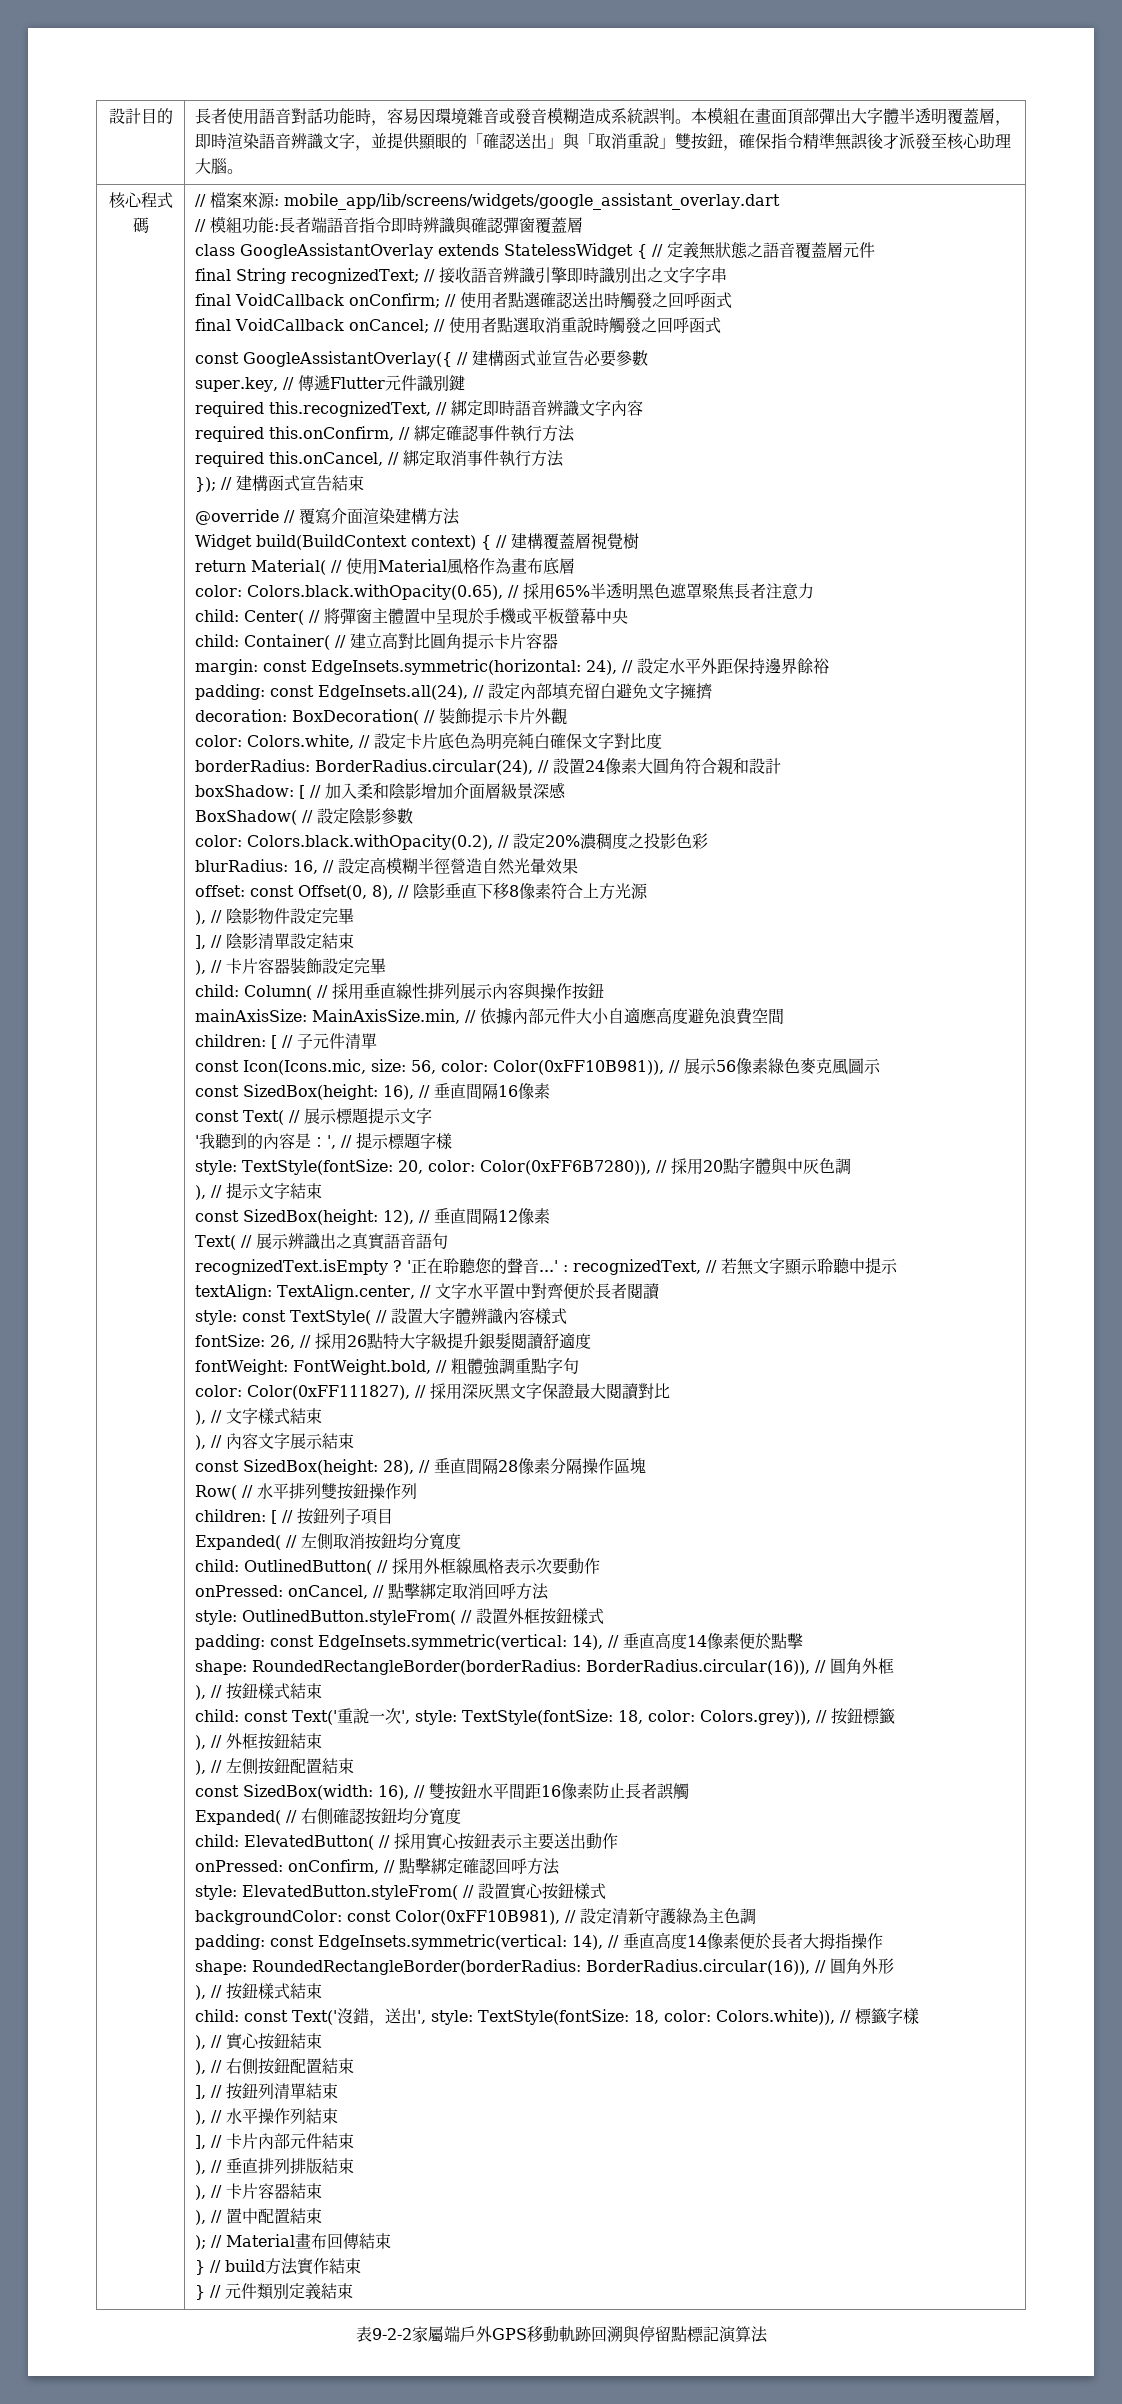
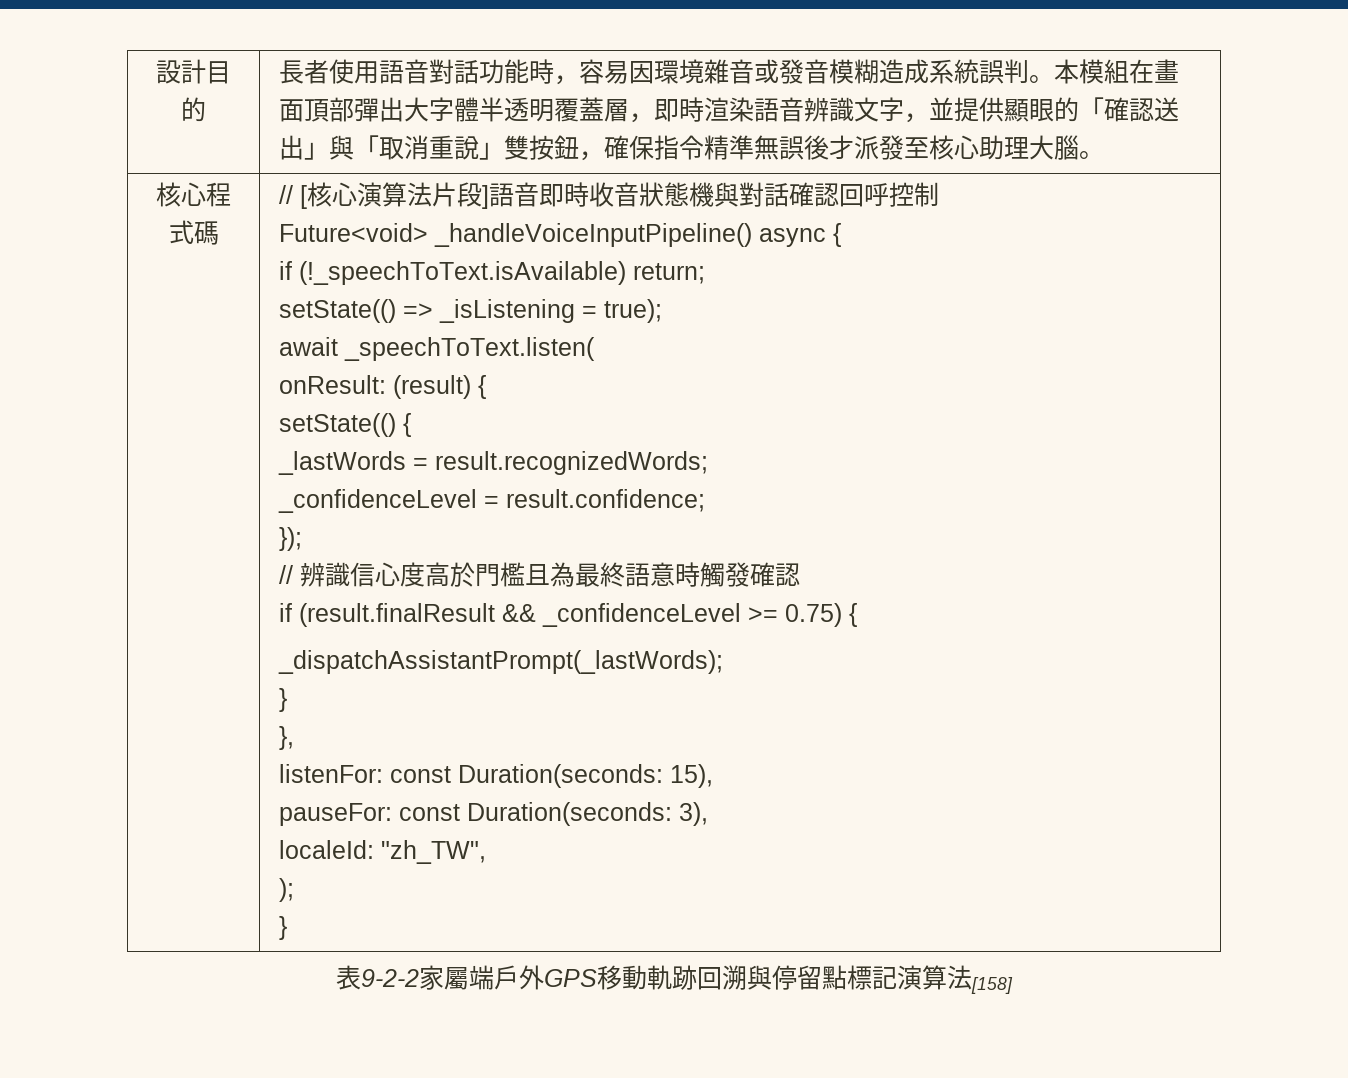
[210,192,781,210] [195,216,584,234] [195,242,876,259] [195,267,728,284] [195,292,733,309] [195,317,722,334] [195,350,649,367] [195,375,466,392] [195,400,644,417] [195,425,576,442] [195,450,565,467] [195,475,365,492] [195,507,461,525] [195,533,640,550] [195,557,576,575] [195,583,815,600] [195,608,629,625] [195,632,559,650] [195,658,830,675] [195,683,713,700] [195,707,568,725] [195,732,663,750] [195,758,782,775] [195,782,567,800] [195,808,414,825] [195,832,709,850] [195,857,579,875] [195,883,649,900] [195,908,355,925] [195,933,355,950] [195,958,387,975] [195,983,605,1000] [195,1007,785,1025] [195,1033,378,1049] [195,1057,882,1075] [195,1083,551,1100] [195,1107,433,1125] [195,1132,453,1149] [195,1158,852,1175] [195,1182,323,1200] [195,1208,551,1225] [195,1232,449,1250] [195,1257,899,1275] [195,1283,661,1300] [195,1308,568,1325] [195,1332,592,1350] [195,1358,580,1375] [195,1383,671,1400] [195,1408,323,1425] [195,1433,355,1450] [195,1458,647,1475] [195,1483,418,1500] [195,1508,394,1525] [195,1532,462,1550] [195,1558,601,1575] [195,1583,550,1600] [195,1608,605,1625] [195,1632,804,1650] [195,1658,895,1675] [195,1683,323,1700] [195,1708,896,1725] [195,1733,323,1750] [195,1758,355,1775] [195,1782,690,1800] [195,1807,462,1825] [195,1833,619,1850] [195,1858,561,1875] [195,1883,607,1900] [195,1908,757,1925] [195,1932,884,1950] [195,1958,895,1975] [195,1983,323,2000] [195,2008,920,2026] [195,2033,323,2050] [195,2058,355,2075] [195,2083,339,2100] [195,2108,339,2125] [195,2133,355,2149] [195,2158,355,2175] [195,2183,323,2200] [195,2208,323,2225] [195,2233,392,2250] [195,2258,362,2275] [195,2283,354,2300] 檔案來源: mobile_app/lib/screens/widgets/google_assistant_overlay.dart // // 模組功能:長者端語音指令即時辨識與確認彈窗覆蓋層 // class GoogleAssistantOverlay extends StatelessWidget { // 定義無狀態之語音覆蓋層元件 // final String recognizedText; // 接收語音辨識引擎即時識別出之文字字串 // final VoidCallback onConfirm; // 使用者點選確認送出時觸發之回呼函式 // final VoidCallback onCancel; // 使用者點選取消重說時觸發之回呼函式 // const GoogleAssistantOverlay({ // 建構函式並宣告必要參數 // super.key, // 傳遞Flutter元件識別鍵 // required this.recognizedText, // 綁定即時語音辨識文字內容 // required this.onConfirm, // 綁定確認事件執行方法 // required this.onCancel, // 綁定取消事件執行方法 // }); // 建構函式宣告結束 // @override // 覆寫介面渲染建構方法 // Widget build(BuildContext context) { // 建構覆蓋層視覺樹 // return Material( // 使用Material風格作為畫布底層 // color: Colors.black.withOpacity(0.65), // 採用65%半透明黑色遮罩聚焦長者注意力 // child: Center( // 將彈窗主體置中呈現於手機或平板螢幕中央 // child: Container( // 建立高對比圓角提示卡片容器 // margin: const EdgeInsets.symmetric(horizontal: 24), // 設定水平外距保持邊界餘裕 // padding: const EdgeInsets.all(24), // 設定內部填充留白避免文字擁擠 // decoration: BoxDecoration( // 裝飾提示卡片外觀 // color: Colors.white, // 設定卡片底色為明亮純白確保文字對比度 // borderRadius: BorderRadius.circular(24), // 設置24像素大圓角符合親和設計 // boxShadow: [ // 加入柔和陰影增加介面層級景深感 // BoxShadow( // 設定陰影參數 // color: Colors.black.withOpacity(0.2), // 設定20%濃稠度之投影色彩 // blurRadius: 16, // 設定高模糊半徑營造自然光暈效果 // offset: const Offset(0, 8), // 陰影垂直下移8像素符合上方光源 // ), // 陰影物件設定完畢 // ], // 陰影清單設定結束 // ), // 卡片容器裝飾設定完畢 // child: Column( // 採用垂直線性排列展示內容與操作按鈕 // mainAxisSize: MainAxisSize.min, // 依據內部元件大小自適應高度避免浪費空間 // children: [ // 子元件清單 // const Icon(Icons.mic, size: 56, color: Color(0xFF10B981)), // 展示56像素綠色麥克風圖示 // const SizedBox(height: 16), // 垂直間隔16像素 // const Text( // 展示標題提示文字 // '我聽到的內容是：', // 提示標題字樣 // style: TextStyle(fontSize: 20, color: Color(0xFF6B7280)), // 採用20點字體與中灰色調 // ), // 提示文字結束 // const SizedBox(height: 12), // 垂直間隔12像素 // Text( // 展示辨識出之真實語音語句 // recognizedText.isEmpty ? '正在聆聽您的聲音...' : recognizedText, // 若無文字顯示聆聽中提示 // textAlign: TextAlign.center, // 文字水平置中對齊便於長者閱讀 // style: const TextStyle( // 設置大字體辨識內容樣式 // fontSize: 26, // 採用26點特大字級提升銀髮閱讀舒適度 // fontWeight: FontWeight.bold, // 粗體強調重點字句 // color: Color(0xFF111827), // 採用深灰黑文字保證最大閱讀對比 // ), // 文字樣式結束 // ), // 內容文字展示結束 // const SizedBox(height: 28), // 垂直間隔28像素分隔操作區塊 // Row( // 水平排列雙按鈕操作列 // children: [ // 按鈕列子項目 // Expanded( // 左側取消按鈕均分寬度 // child: OutlinedButton( // 採用外框線風格表示次要動作 // onPressed: onCancel, // 點擊綁定取消回呼方法 // style: OutlinedButton.styleFrom( // 設置外框按鈕樣式 // padding: const EdgeInsets.symmetric(vertical: 14), // 垂直高度14像素便於點擊 // shape: RoundedRectangleBorder(borderRadius: BorderRadius.circular(16)), // 圓角外框 // ), // 按鈕樣式結束 // child: const Text('重說一次', style: TextStyle(fontSize: 18, color: Colors.grey)), // 按鈕標籤 // ), // 外框按鈕結束 // ), // 左側按鈕配置結束 // const SizedBox(width: 16), // 雙按鈕水平間距16像素防止長者誤觸 // Expanded( // 右側確認按鈕均分寬度 // child: ElevatedButton( // 採用實心按鈕表示主要送出動作 // onPressed: onConfirm, // 點擊綁定確認回呼方法 // style: ElevatedButton.styleFrom( // 設置實心按鈕樣式 // backgroundColor: const Color(0xFF10B981), // 設定清新守護綠為主色調 // padding: const EdgeInsets.symmetric(vertical: 14), // 垂直高度14像素便於長者大拇指操作 // shape: RoundedRectangleBorder(borderRadius: BorderRadius.circular(16)), // 圓角外形 // ), // 按鈕樣式結束 // child: const Text('沒錯，送出', style: TextStyle(fontSize: 18, color: Colors.white)), // 標籤字樣 // ), // 實心按鈕結束 // ), // 右側按鈕配置結束 // ], // 按鈕列清單結束 // ), // 水平操作列結束 // ], // 卡片內部元件結束 // ), // 垂直排列排版結束 // ), // 卡片容器結束 // ), // 置中配置結束 // ); // Material畫布回傳結束 // } // build方法實作結束 // } // 元件類別定義結束 -> [299,182,939,209] [278,223,841,247] [278,261,705,285] [278,299,662,323] [278,337,595,361] [278,375,486,399] [278,413,411,437] [277,451,708,475] [277,489,705,513] [278,527,302,551] [278,562,800,587] [278,603,857,627] [277,650,723,674] [278,688,287,712] [278,726,294,750] [278,764,713,788] [278,802,708,826] [278,840,486,864] [278,878,294,902] [278,916,287,940] [核心演算法片段]語音即時收音狀態機與對話確認回呼控制 // Future<void> _handleVoiceInputPipeline() async { // if (!_speechToText.isAvailable) return; // setState(() => _isListening = true); // await _speechToText.listen( // onResult: (result) { // setState(() { // _lastWords = result.recognizedWords; // _confidenceLevel = result.confidence; // }); // // 辨識信心度高於門檻且為最終語意時觸發確認 // if (result.finalResult && _confidenceLevel >= 0.75) { // _dispatchAssistantPrompt(_lastWords); // } // }, // listenFor: const Duration(seconds: 15), // pauseFor: const Duration(seconds: 3), // localeId: "zh_TW", // ); // }
(768, 2334) none -> [971,977,1013,994] [158]

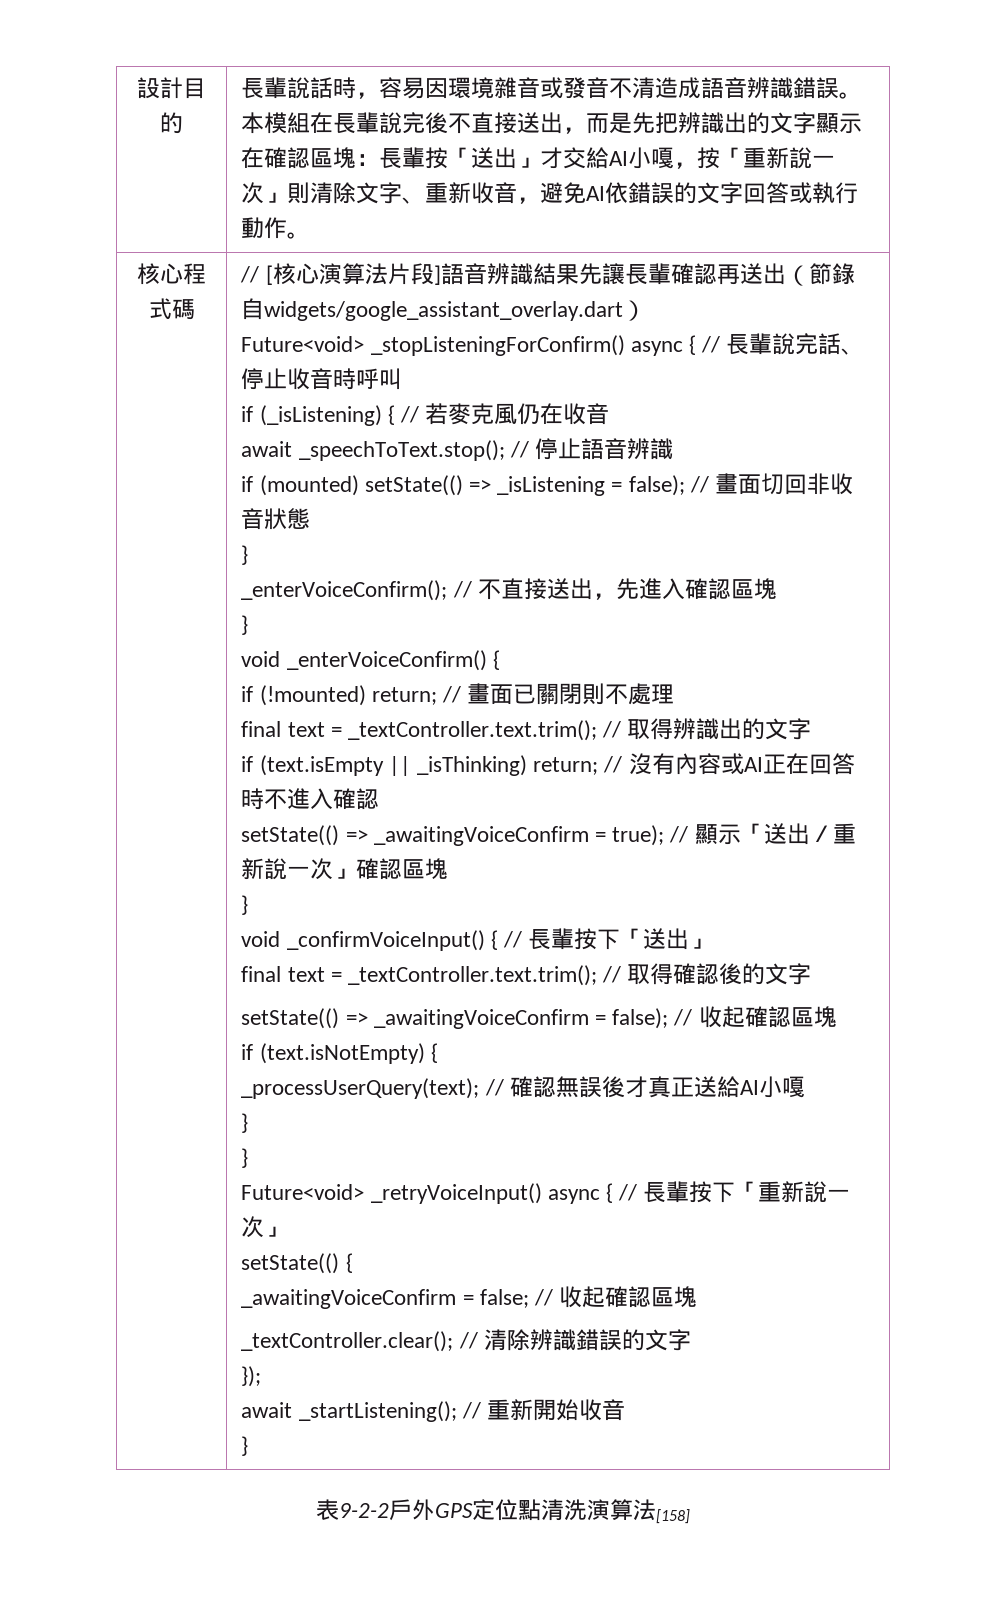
[303,59,529,84] 者使用語音對話功能 -> [264,77,334,99] 輩說話
[828,59,1179,84] [278,97,1179,123] [278,135,1079,161] 模糊造成系統誤判。本模組在畫面頂部彈出大字體半透明覆蓋層，即時渲染語音辨識文字，並提供顯眼的「確認送出」與「取消重說」雙按鈕，確保指令精準無誤後才派發至核心助理大腦 -> [609,77,863,99] [241,112,863,134] [241,147,836,169] [241,182,859,204] [241,217,288,239] 不清造成語音辨識錯誤。本模組在長輩說完後不直接送出，而是先把辨識出的文字顯示在確認區塊：長輩按「送出」才交給AI小嘎，按「重新說一次」則清除文字、重新收音，避免AI依錯誤的文字回答或執行動作
[538,182,939,207] [278,223,826,247] 即時收音狀態機與對話確認回呼控制 // Future<void> _handleVoiceInputPipeline() async -> [486,263,855,286] [241,298,647,321] [241,333,865,356] [241,368,403,390] [241,403,610,426] [241,438,674,461] [241,473,854,496] [241,508,311,530] [241,545,249,565] [241,578,777,601] [241,615,249,635] [241,650,487,671] 辨識結果先讓長輩確認再送出（節錄自widgets/google_assistant_overlay.dart） // Future<void> _stopListeningForConfirm() async { // 長輩說完話、停止收音時呼叫 // if (_isListening) { // 若麥克風仍在收音 // await _speechToText.stop(); // 停止語音辨識 // if (mounted) setState(() => _isListening = false); // 畫面切回非收音狀態 // } // _enterVoiceConfirm(); // 不直接送出，先進入確認區塊 // } // void _enterVoiceConfirm()
[298,261,705,285] [278,299,575,323] (!_speechToText.isAvailable) return; // setState(() => _isListening -> [259,683,675,706] [241,718,812,741] [241,753,855,776] [241,788,380,810] [241,825,589,846] (!mounted) return; // 畫面已關閉則不處理 // final text = _textController.text.trim(); // 取得辨識出的文字 // if (text.isEmpty || _isThinking) return; // 沒有內容或AI正在回答時不進入確認 // setState(() => _awaitingVoiceConfirm
[278,337,595,361] [278,375,486,399] [278,413,411,437] [277,451,708,475] [277,489,705,513] [278,527,302,551] [278,562,800,587] [278,603,857,627] [277,650,723,674] [278,688,287,712] [278,726,294,750] [278,764,713,788] [278,802,708,826] [278,840,486,864] [278,878,294,902] // await _speechToText.listen( // onResult: (result) { // setState(() { // _lastWords = result.recognizedWords; // _confidenceLevel = result.confidence; // }); // // 辨識信心度高於門檻且為最終語意時觸發確認 // if (result.finalResult && _confidenceLevel >= 0.75) { // _dispatchAssistantPrompt(_lastWords); // } // }, // listenFor: const Duration(seconds: 15), // pauseFor: const Duration(seconds: 3), // localeId: "zh_TW", // ); -> [669,823,856,845] [241,858,449,880] [241,895,249,915] [241,928,713,951] [241,963,812,986] [241,1006,837,1029] [241,1043,438,1064] [241,1076,805,1099] [241,1113,249,1133] [241,1148,249,1168] [241,1181,851,1204] [241,1216,288,1238] [241,1253,353,1274] [241,1286,698,1309] [241,1329,691,1352] [241,1366,262,1387] [241,1399,626,1422] // 顯示「送出／重新說一次」確認區塊 // } // void _confirmVoiceInput() { // 長輩按下「送出」 // final text = _textController.text.trim(); // 取得確認後的文字 // setState(() => _awaitingVoiceConfirm = false); // 收起確認區塊 // if (text.isNotEmpty) { // _processUserQuery(text); // 確認無誤後才真正送給AI小嘎 // } // } // Future<void> _retryVoiceInput() async { // 長輩按下「重新說一次」 // setState(() { // _awaitingVoiceConfirm = false; // 收起確認區塊 // _textController.clear(); // 清除辨識錯誤的文字 // }); // await _startListening(); // 重新開始收音
[419,965,494,990] 家屬端 -> (389, 1510) none
[597,965,897,990] 移動軌跡回溯與停留點標記 -> [472,1499,587,1521] 定位點清洗

